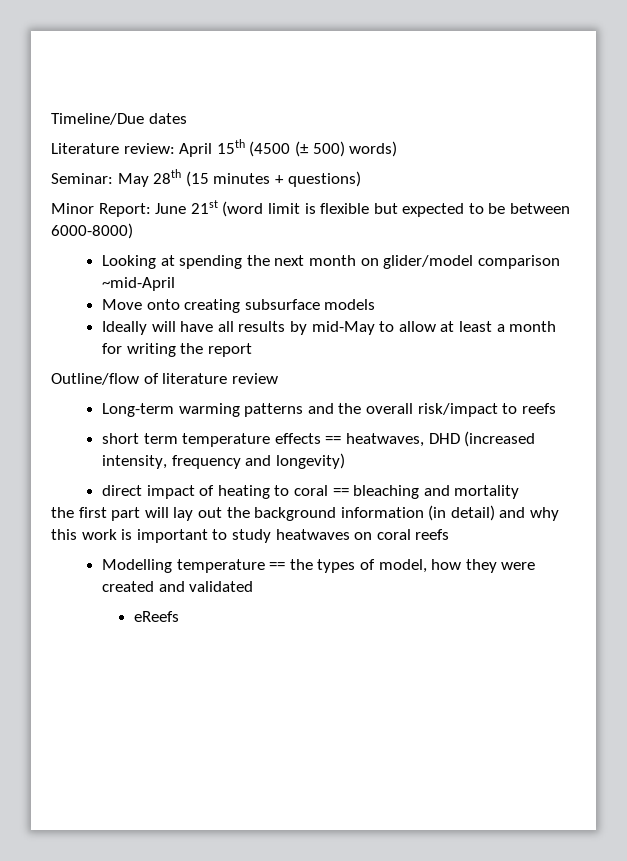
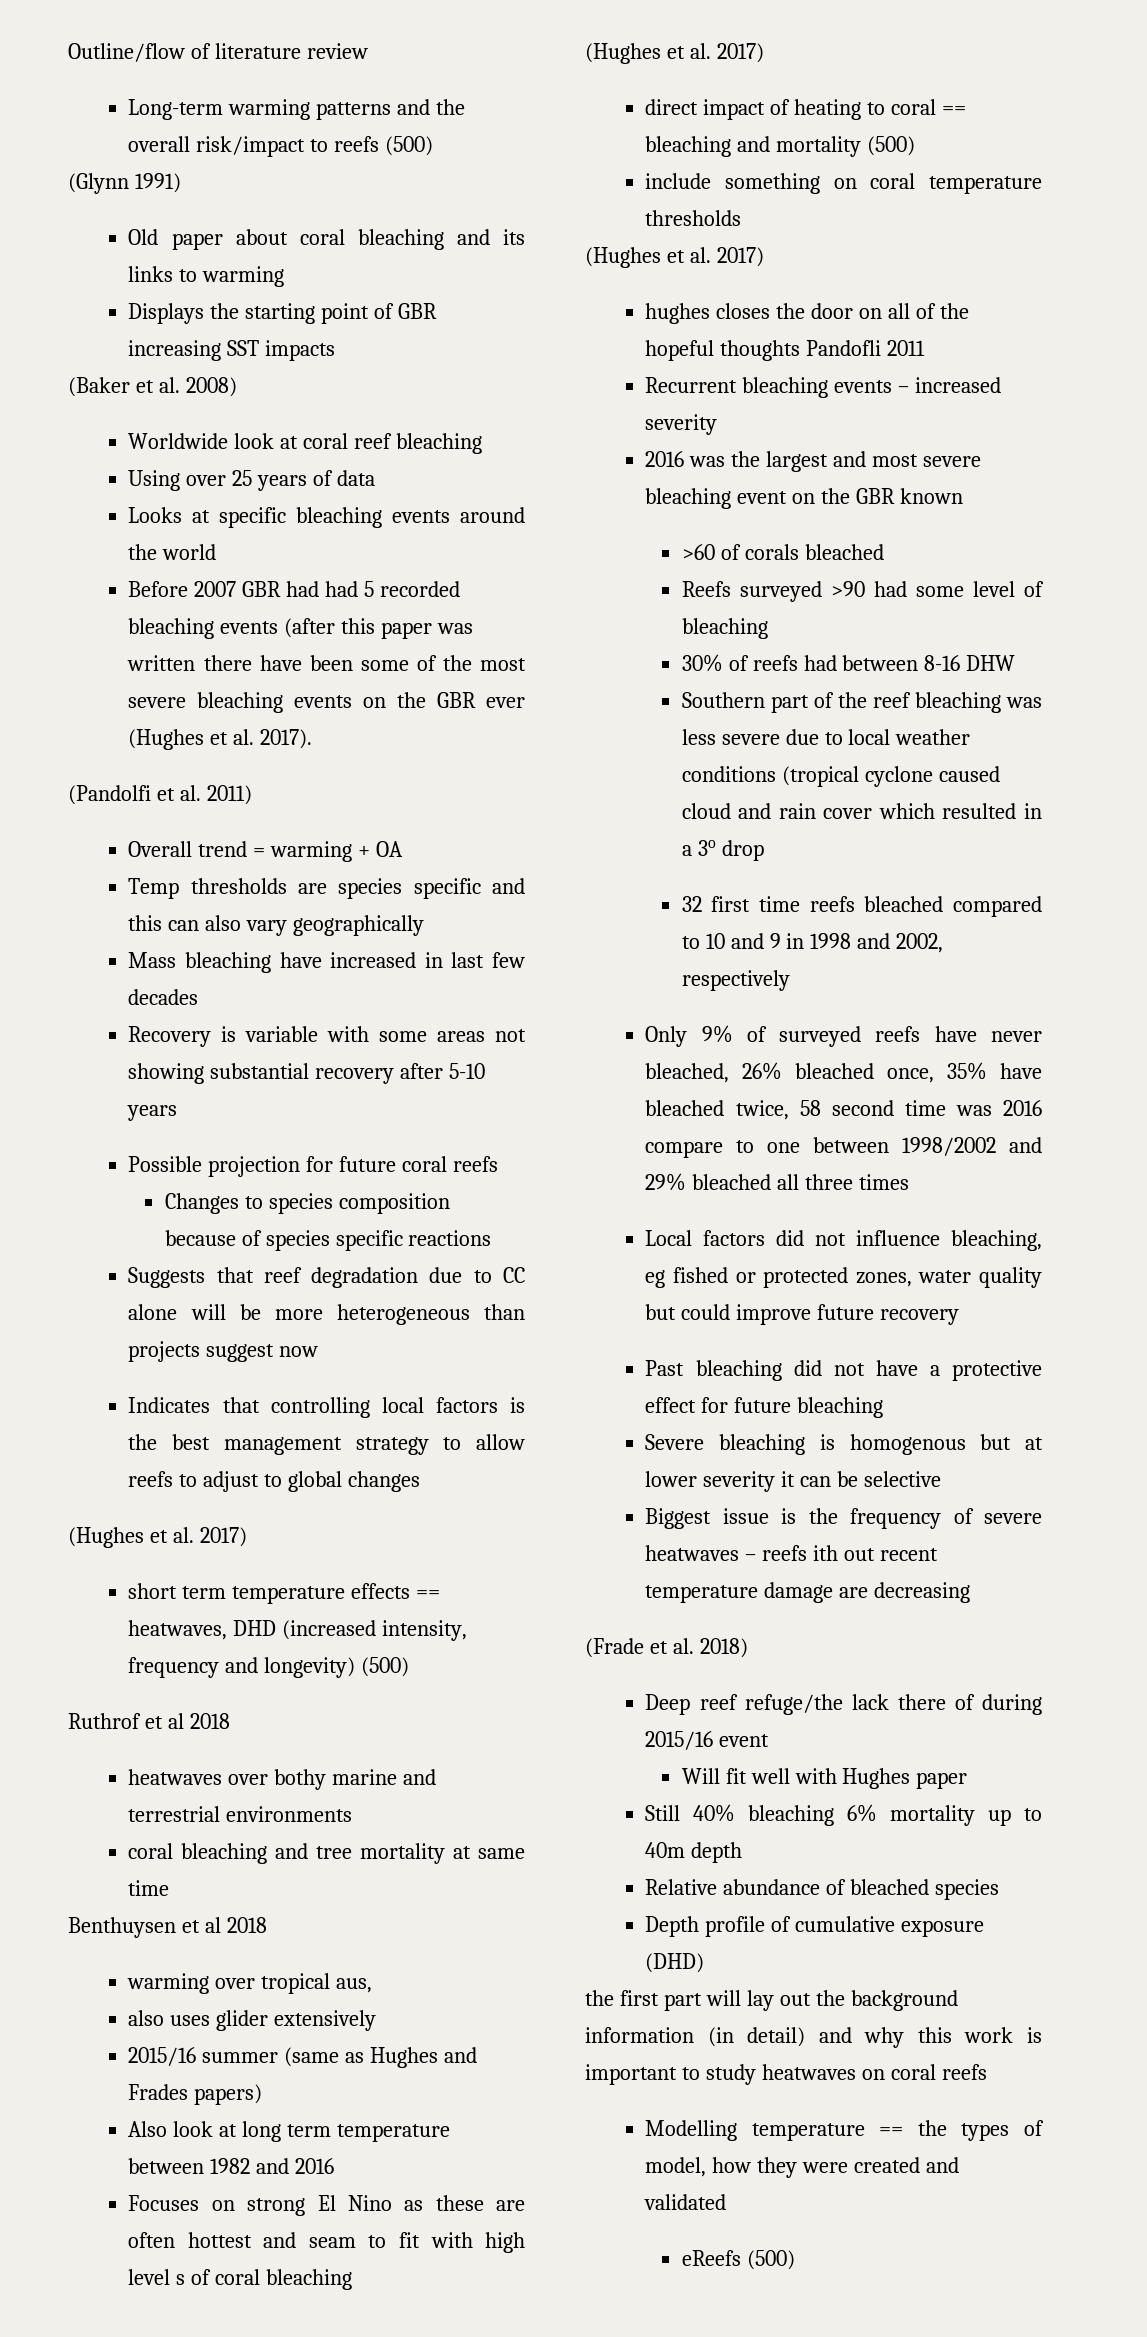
[51,113,187,125] [51,139,398,157] [51,169,361,187] [51,200,571,217] [51,223,133,239] [102,255,560,269] [102,277,176,291] [102,299,376,313] [102,321,557,335] [102,343,252,357] Timeline/Due dates // Literature review: April 15th (4500 (± 500) words) // Seminar: May 28th (15 minutes + questions) // Minor Report: June 21st (word limit is flexible but expected to be between 6000-8000) // Looking at spending the next month on glider/model comparison ~mid-April // Move onto creating subsurface models // Ideally will have all results by mid-May to allow at least a month for writing the report // -> (68, 52) none
(556, 408) none -> [385,136,434,156] [68,173,181,194] [128,229,525,250] [128,266,285,287] [128,303,438,324] [128,340,336,361] [68,377,237,397] [128,433,483,454] [128,470,376,491] [128,507,525,528] [128,544,217,560] [128,581,461,597] [128,618,474,639] [127,655,526,671] [128,692,526,713] [128,729,313,750] [68,785,252,805] [128,841,404,862] [128,878,525,899] [128,915,425,936] [128,952,525,973] [128,989,199,1005] [128,1026,527,1047] [128,1063,486,1084] [127,1105,178,1121] [128,1156,499,1177] [164,1193,450,1214] [164,1230,492,1251] [128,1267,525,1288] [128,1304,525,1325] [128,1341,319,1362] [128,1397,526,1418] [128,1434,525,1455] [128,1471,421,1492] [68,1527,247,1548] (500) // (Glynn 1991) // Old paper about coral bleaching and its links to warming // Displays the starting point of GBR increasing SST impacts // (Baker et al. 2008) // Worldwide look at coral reef bleaching // Using over 25 years of data // Looks at specific bleaching events around the world // Before 2007 GBR had had 5 recorded bleaching events (after this paper was written there have been some of the most severe bleaching events on the GBR ever (Hughes et al. 2017). // (Pandolfi et al. 2011) // Overall trend = warming + OA // Temp thresholds are species specific and this can also vary geographically // Mass bleaching have increased in last few decades // Recovery is variable with some areas not showing substantial recovery after 5-10 years // Possible projection for future coral reefs // Changes to species composition because of species specific reactions // Suggests that reef degradation due to CC alone will be more heterogeneous than projects suggest now // Indicates that controlling local factors is the best management strategy to allow reefs to adjust to global changes // (Hughes et al. 2017)
(345, 461) none -> [361,1657,410,1677] [68,1713,230,1729] [128,1769,437,1790] [128,1806,353,1822] [128,1843,526,1864] [128,1880,170,1896] [68,1917,267,1938] [127,1973,373,1994] [128,2010,377,2031] [128,2047,478,2068] [128,2084,263,2105] [128,2121,451,2142] [128,2158,335,2174] [128,2195,525,2216] [128,2232,525,2253] [128,2269,353,2290] [585,43,764,64] (500) // Ruthrof et al 2018 // heatwaves over bothy marine and terrestrial environments // coral bleaching and tree mortality at same time // Benthuysen et al 2018 // warming over tropical aus, // also uses glider extensively // 2015/16 summer (same as Hughes and Frades papers) // Also look at long term temperature between 1982 and 2016 // Focuses on strong El Nino as these are often hottest and seam to fit with high level s of coral bleaching // (Hughes et al. 2017)
(520, 492) none -> [867,136,916,156] [645,173,1042,194] [645,210,742,226] [585,247,764,268] [645,303,970,324] [645,340,926,361] [645,377,1002,398] [645,414,718,435] [645,451,982,472] [645,488,964,509] [681,544,884,560] [681,581,1044,602] [681,618,768,639] [681,654,1016,672] [681,692,1042,713] [681,729,971,745] [681,766,1000,787] [681,803,1042,819] [681,840,764,861] [681,896,1042,917] [681,933,944,953] [681,970,790,991] [645,1025,1042,1047] [645,1062,1042,1083] [645,1100,1042,1120] [645,1137,1042,1158] [645,1173,910,1191] [645,1230,1042,1251] [645,1267,1042,1288] [645,1304,960,1325] [645,1360,1042,1381] [645,1397,884,1418] [645,1434,1043,1455] [645,1471,942,1492] [645,1508,1042,1529] [645,1545,939,1561] [645,1582,971,1603] [585,1638,748,1658] [645,1694,1042,1715] [645,1731,770,1750] [681,1768,968,1789] [645,1804,1042,1826] [645,1842,743,1863] [645,1879,1000,1900] [645,1916,985,1937] [645,1953,705,1973] (500) // include something on coral temperature thresholds // (Hughes et al. 2017) // hughes closes the door on all of the hopeful thoughts Pandofli 2011 // Recurrent bleaching events – increased severity // 2016 was the largest and most severe bleaching event on the GBR known // >60 of corals bleached // Reefs surveyed >90 had some level of bleaching // 30% of reefs had between 8-16 DHW // Southern part of the reef bleaching was less severe due to local weather conditions (tropical cyclone caused cloud and rain cover which resulted in a 3o drop // 32 first time reefs bleached compared to 10 and 9 in 1998 and 2002, respectively // Only 9% of surveyed reefs have never bleached, 26% bleached once, 35% have bleached twice, 58 second time was 2016 compare to one between 1998/2002 and 29% bleached all three times // Local factors did not influence bleaching, eg fished or protected zones, water quality but could improve future recovery // Past bleaching did not have a protective effect for future bleaching // Severe bleaching is homogenous but at lower severity it can be selective // Biggest issue is the frequency of severe heatwaves – reefs ith out recent temperature damage are decreasing // (Frade et al. 2018) // Deep reef refuge/the lack there of during 2015/16 event // Will fit well with Hughes paper // Still 40% bleaching 6% mortality up to 40m depth // Relative abundance of bleached species // Depth profile of cumulative exposure (DHD)
(180, 616) none -> [746,2250,795,2270] (500)

